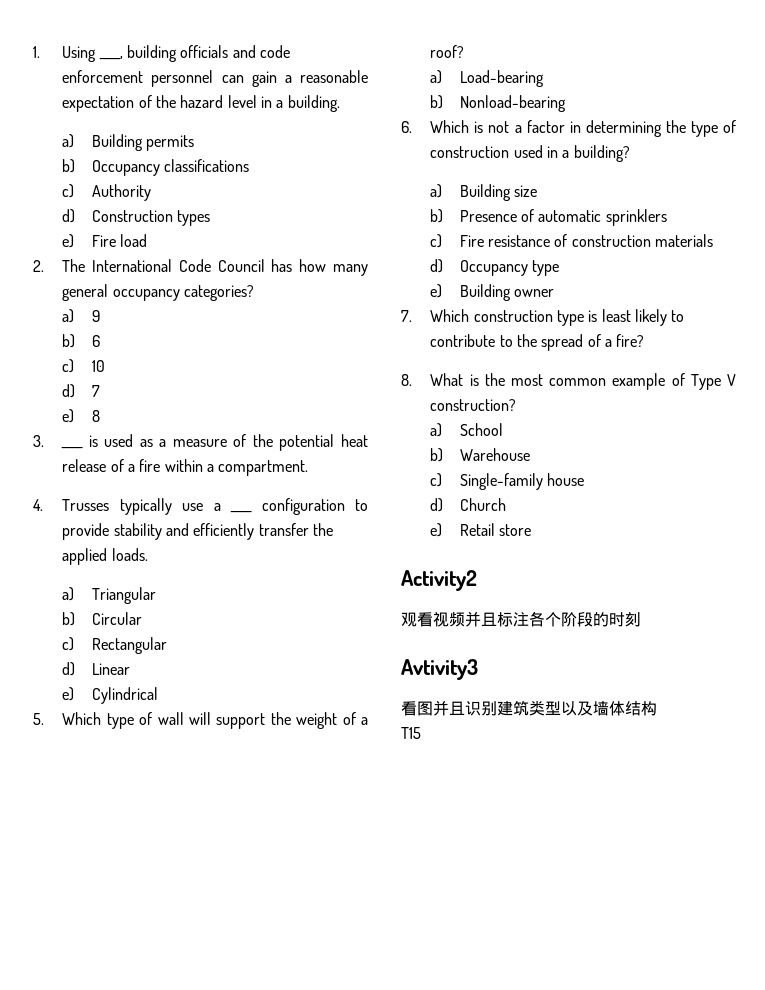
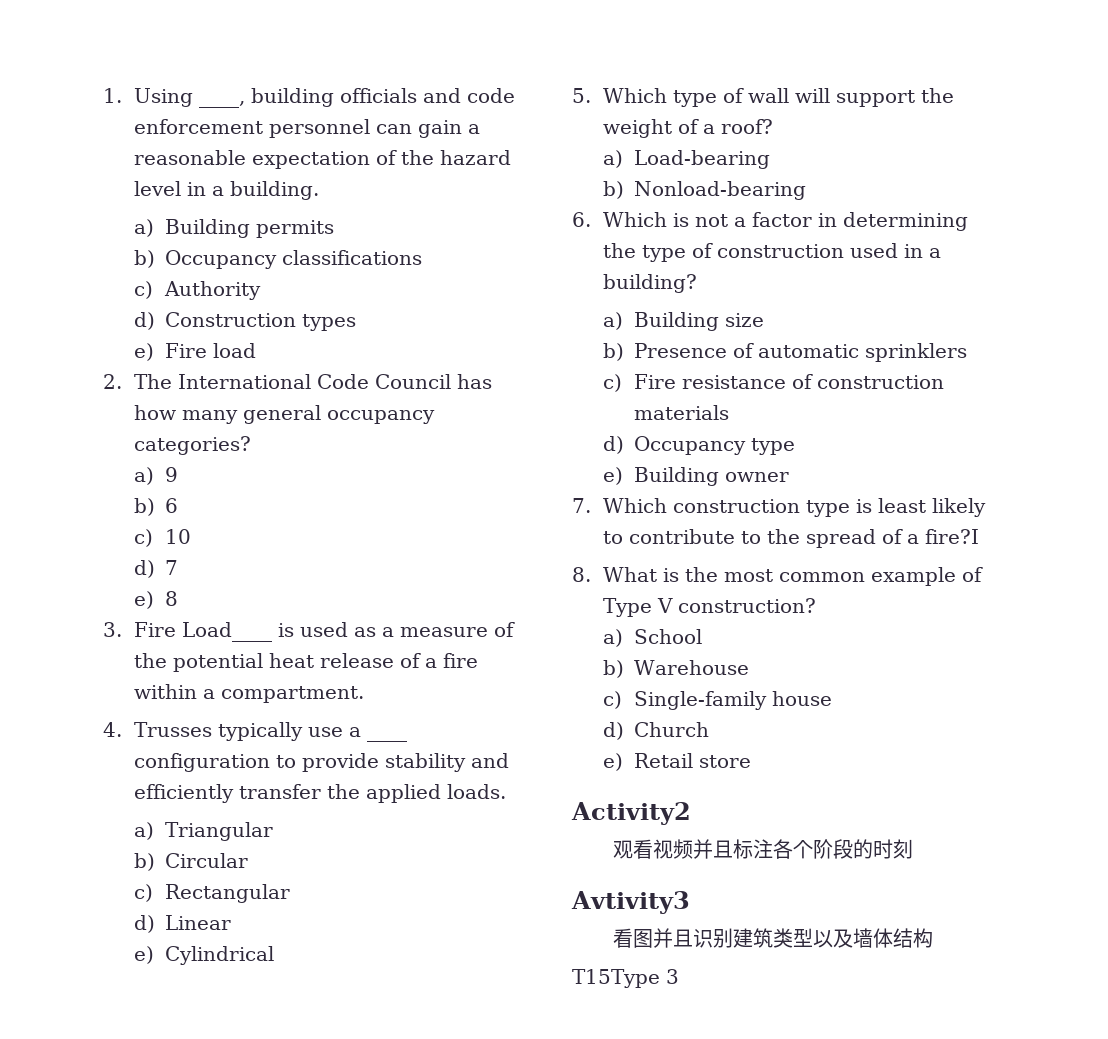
[61,447,84,449] ____ -> [134,622,273,642] Fire Load____
[616,334,645,347] fire? -> [925,529,980,544] fire?I
[401,727,421,739] T15 -> [572,969,679,988] T15Type 3

